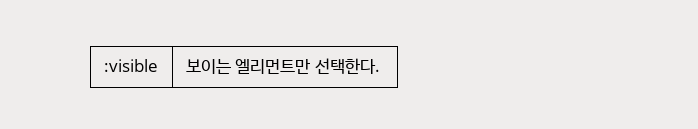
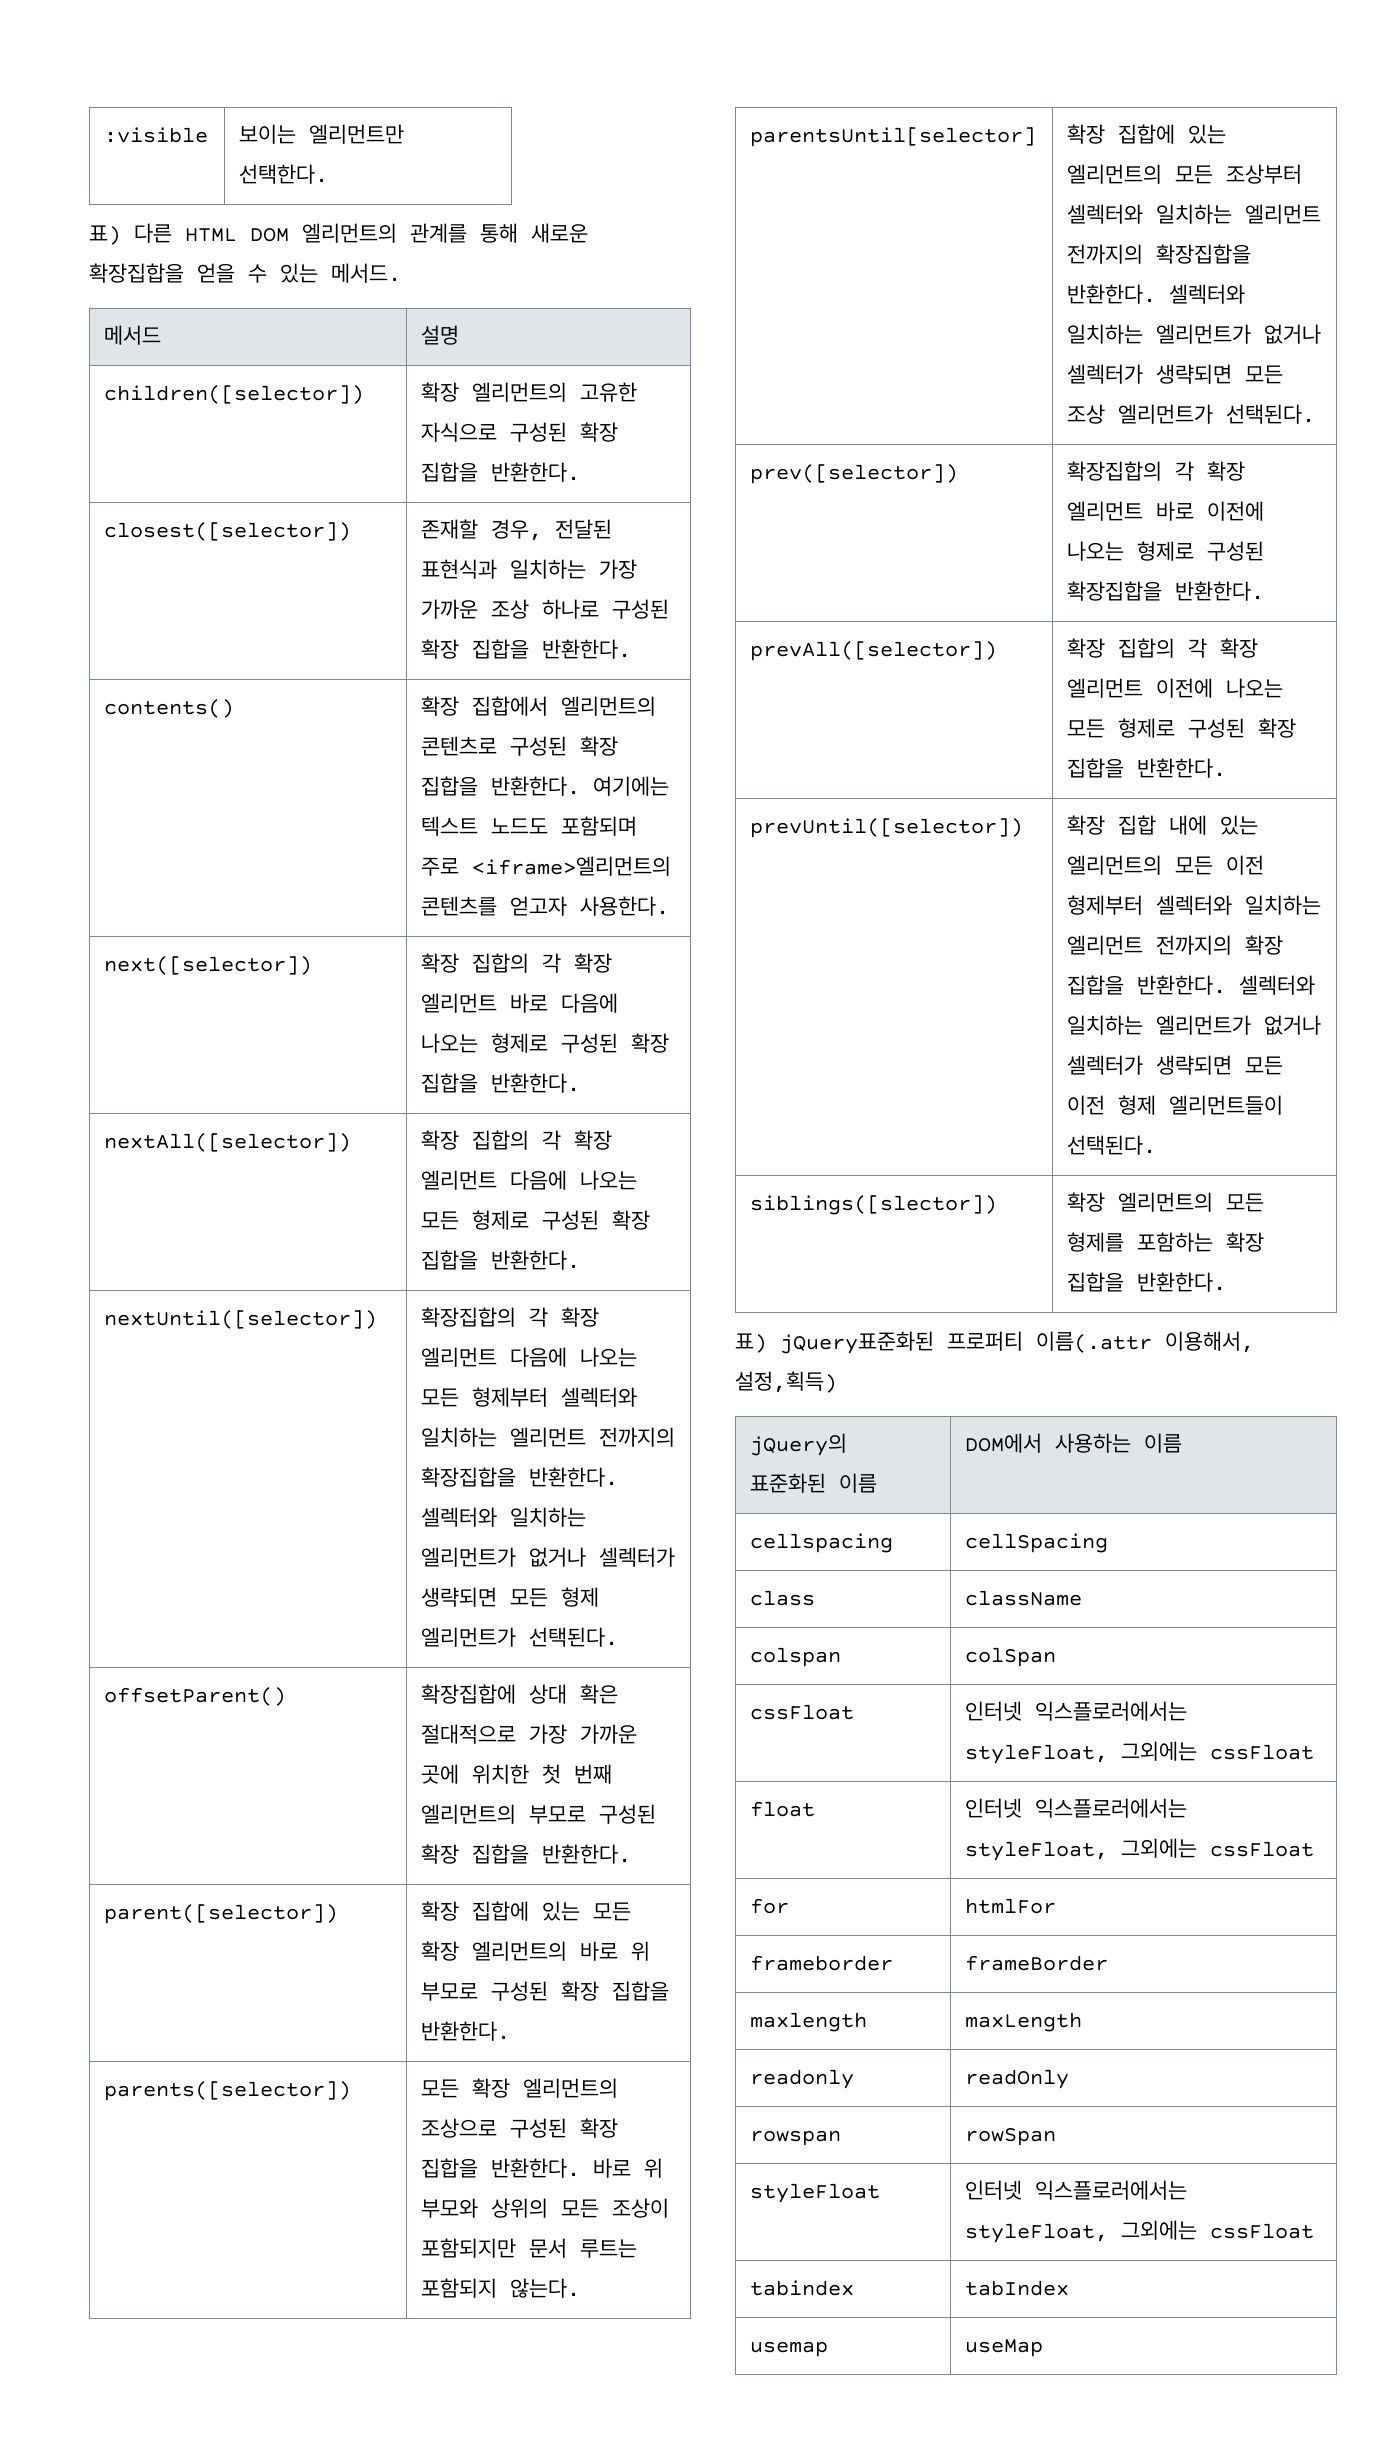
(380, 66) none -> [89,223,588,245] [89,263,401,283] [104,325,162,345] [421,325,460,345] [104,385,365,404] [421,382,638,402] [421,422,619,442] [421,462,581,482] [104,522,352,541] [421,519,613,541] [421,559,638,579] [421,599,670,619] [421,639,632,659] [104,699,235,718] [421,696,657,716] [421,736,619,756] [421,776,670,796] [421,816,638,836] [421,856,672,876] [421,896,670,916] [104,956,313,975] [421,953,613,973] [421,993,619,1013] [421,1033,670,1053] [421,1073,581,1093] [104,1133,352,1152] [421,1130,613,1150] [421,1170,638,1190] [421,1210,651,1230] [421,1250,581,1270] [104,1310,378,1329] [421,1307,600,1327] [421,1347,638,1367] [421,1387,638,1407] [421,1427,676,1447] [421,1467,619,1487] [421,1507,587,1527] [421,1547,676,1567] [421,1587,600,1607] [421,1627,619,1647] [104,1687,287,1706] [421,1684,619,1704] [421,1724,638,1744] [421,1764,613,1784] [421,1804,657,1824] [421,1844,632,1864] [104,1904,339,1924] [421,1901,632,1921] [421,1941,651,1961] [421,1981,670,2001] [421,2021,511,2041] [104,2081,352,2101] [421,2078,619,2098] [421,2118,619,2138] [421,2158,664,2178] [421,2198,670,2218] [421,2238,638,2258] [421,2278,581,2298] [750,127,1037,147] [1067,124,1227,144] [1067,164,1303,184] [1067,204,1322,224] [1067,244,1252,264] [1067,284,1246,304] [1067,324,1322,344] [1067,364,1284,384] [1067,404,1316,424] [750,464,959,484] [1067,461,1246,481] [1067,501,1265,521] [1067,541,1265,561] [1067,581,1265,601] [750,641,998,661] [1067,638,1259,658] [1067,678,1284,698] [1067,718,1297,738] [1067,758,1227,778] [750,818,1024,838] [1067,815,1259,835] [1067,855,1265,875] [1067,895,1322,915] [1067,935,1284,955] [1067,975,1316,995] [1067,1015,1322,1035] [1067,1055,1284,1075] [1067,1095,1284,1115] [1067,1135,1157,1155] [750,1195,998,1215] [1067,1192,1265,1212] [1067,1232,1265,1252] [1067,1272,1227,1292] [735,1331,1254,1354] [735,1371,837,1393] [750,1433,848,1456] [750,1473,878,1493] [965,1433,1183,1453] [750,1533,894,1553] [965,1533,1109,1553] [750,1590,816,1606] [965,1590,1083,1606] [750,1647,842,1667] [965,1647,1057,1667] [750,1704,855,1720] [965,1701,1188,1721] [965,1741,1315,1764] [750,1801,816,1817] [965,1798,1188,1818] [965,1838,1315,1861] [750,1898,790,1914] [965,1898,1057,1914] [750,1955,894,1971] [965,1955,1109,1971] [750,2012,868,2032] [965,2012,1083,2032] [750,2069,855,2089] [965,2069,1070,2089] [750,2130,842,2146] [965,2128,1057,2146] [750,2183,881,2203] [965,2180,1188,2200] [965,2220,1315,2243] [750,2280,855,2296] [965,2280,1070,2296] [750,2341,829,2357] [965,2339,1044,2357] // 표) 다른 HTML DOM 엘리먼트의 관계를 통해 새로운 확장집합을 얻을 수 있는 메서드. // 메서드 | 설명 // children([selector]) | 확장 엘리먼트의 고유한 자식으로 구성된 확장 집합을 반환한다. // closest([selector]) | 존재할 경우, 전달된 표현식과 일치하는 가장 가까운 조상 하나로 구성된 확장 집합을 반환한다. // contents() | 확장 집합에서 엘리먼트의 콘텐츠로 구성된 확장 집합을 반환한다. 여기에는 텍스트 노드도 포함되며 주로 <iframe>엘리먼트의 콘텐츠를 얻고자 사용한다. // next([selector]) | 확장 집합의 각 확장 엘리먼트 바로 다음에 나오는 형제로 구성된 확장 집합을 반환한다. // nextAll([selector]) | 확장 집합의 각 확장 엘리먼트 다음에 나오는 모든 형제로 구성된 확장 집합을 반환한다. // nextUntil([selector]) | 확장집합의 각 확장 엘리먼트 다음에 나오는 모든 형제부터 셀렉터와 일치하는 엘리먼트 전까지의 확장집합을 반환한다. 셀렉터와 일치하는 엘리먼트가 없거나 셀렉터가 생략되면 모든 형제 엘리먼트가 선택된다. // offsetParent() | 확장집합에 상대 확은 절대적으로 가장 가까운 곳에 위치한 첫 번째 엘리먼트의 부모로 구성된 확장 집합을 반환한다. // parent([selector]) | 확장 집합에 있는 모든 확장 엘리먼트의 바로 위 부모로 구성된 확장 집합을 반환한다. // parents([selector]) | 모든 확장 엘리먼트의 조상으로 구성된 확장 집합을 반환한다. 바로 위 부모와 상위의 모든 조상이 포함되지만 문서 루트는 포함되지 않는다. // parentsUntil[selector] | 확장 집합에 있는 엘리먼트의 모든 조상부터 셀렉터와 일치하는 엘리먼트 전까지의 확장집합을 반환한다. 셀렉터와 일치하는 엘리먼트가 없거나 셀렉터가 생략되면 모든 조상 엘리먼트가 선택된다. // prev([selector]) | 확장집합의 각 확장 엘리먼트 바로 이전에 나오는 형제로 구성된 확장집합을 반환한다. // prevAll([selector]) | 확장 집합의 각 확장 엘리먼트 이전에 나오는 모든 형제로 구성된 확장 집합을 반환한다. // prevUntil([selector]) | 확장 집합 내에 있는 엘리먼트의 모든 이전 형제부터 셀렉터와 일치하는 엘리먼트 전까지의 확장 집합을 반환한다. 셀렉터와 일치하는 엘리먼트가 없거나 셀렉터가 생략되면 모든 이전 형제 엘리먼트들이 선택된다. // siblings([slector]) | 확장 엘리먼트의 모든 형제를 포함하는 확장 집합을 반환한다. // 표) jQuery표준화된 프로퍼티 이름(.attr 이용해서, 설정,획득) // jQuery의 표준화된 이름 | DOM에서 사용하는 이름 // cellspacing | cellSpacing // class | className // colspan | colSpan // cssFloat | 인터넷 익스플로러에서는 styleFloat, 그외에는 cssFloat // float | 인터넷 익스플로러에서는 styleFloat, 그외에는 cssFloat // for | htmlFor // frameborder | frameBorder // maxlength | maxLength // readonly | readOnly // rowspan | rowSpan // styleFloat | 인터넷 익스플로러에서는 styleFloat, 그외에는 cssFloat // tabindex | tabIndex // usemap | useMap

